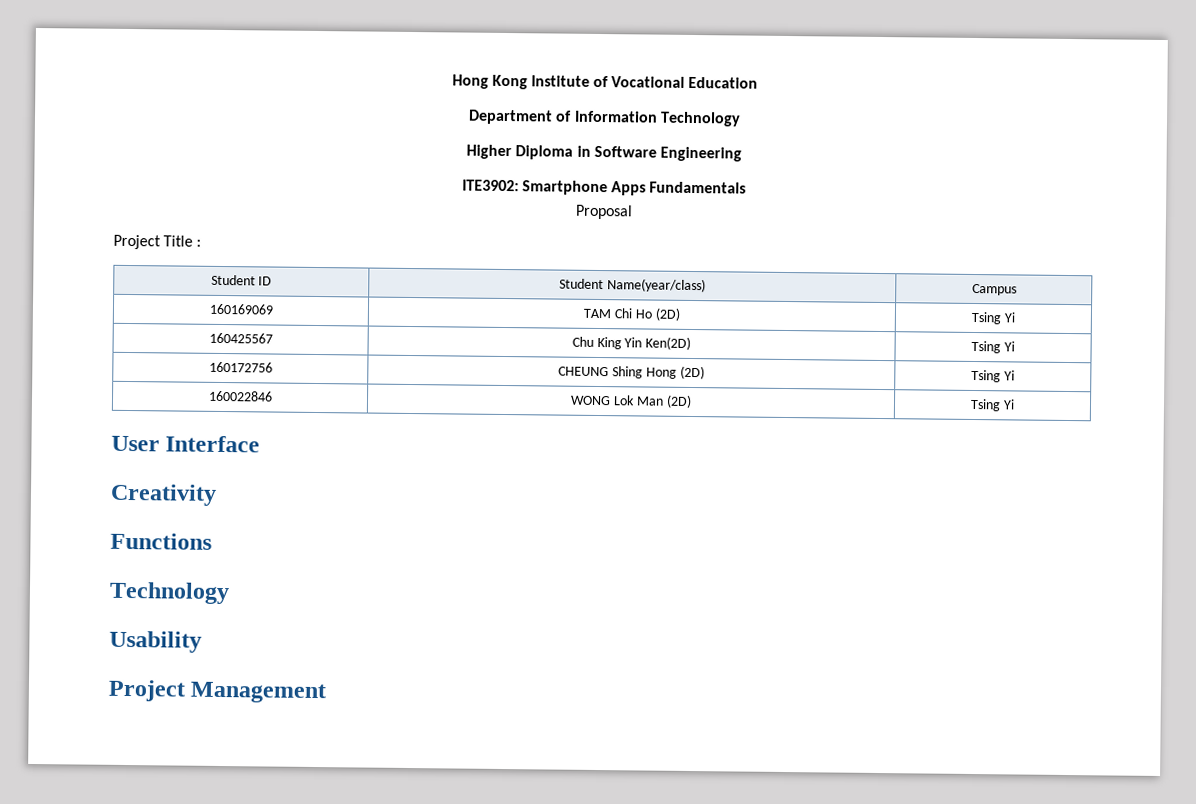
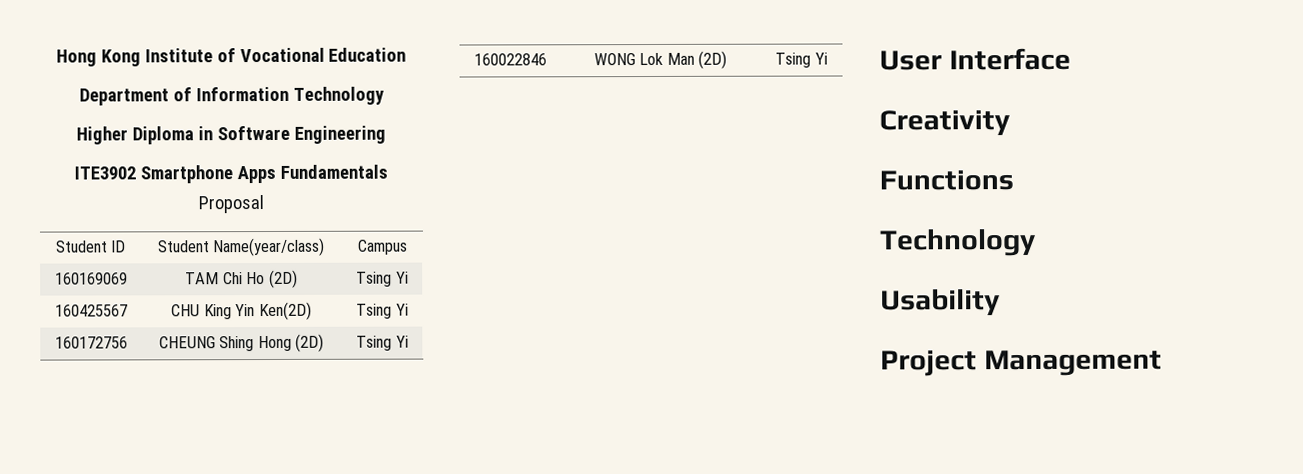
[461,179,519,192] ITE3902: -> [74,166,137,180] ITE3902
[113,234,202,250] // Project Title : -> (264, 204) none
[571,336,594,347] Chu -> [171,304,201,317] CHU

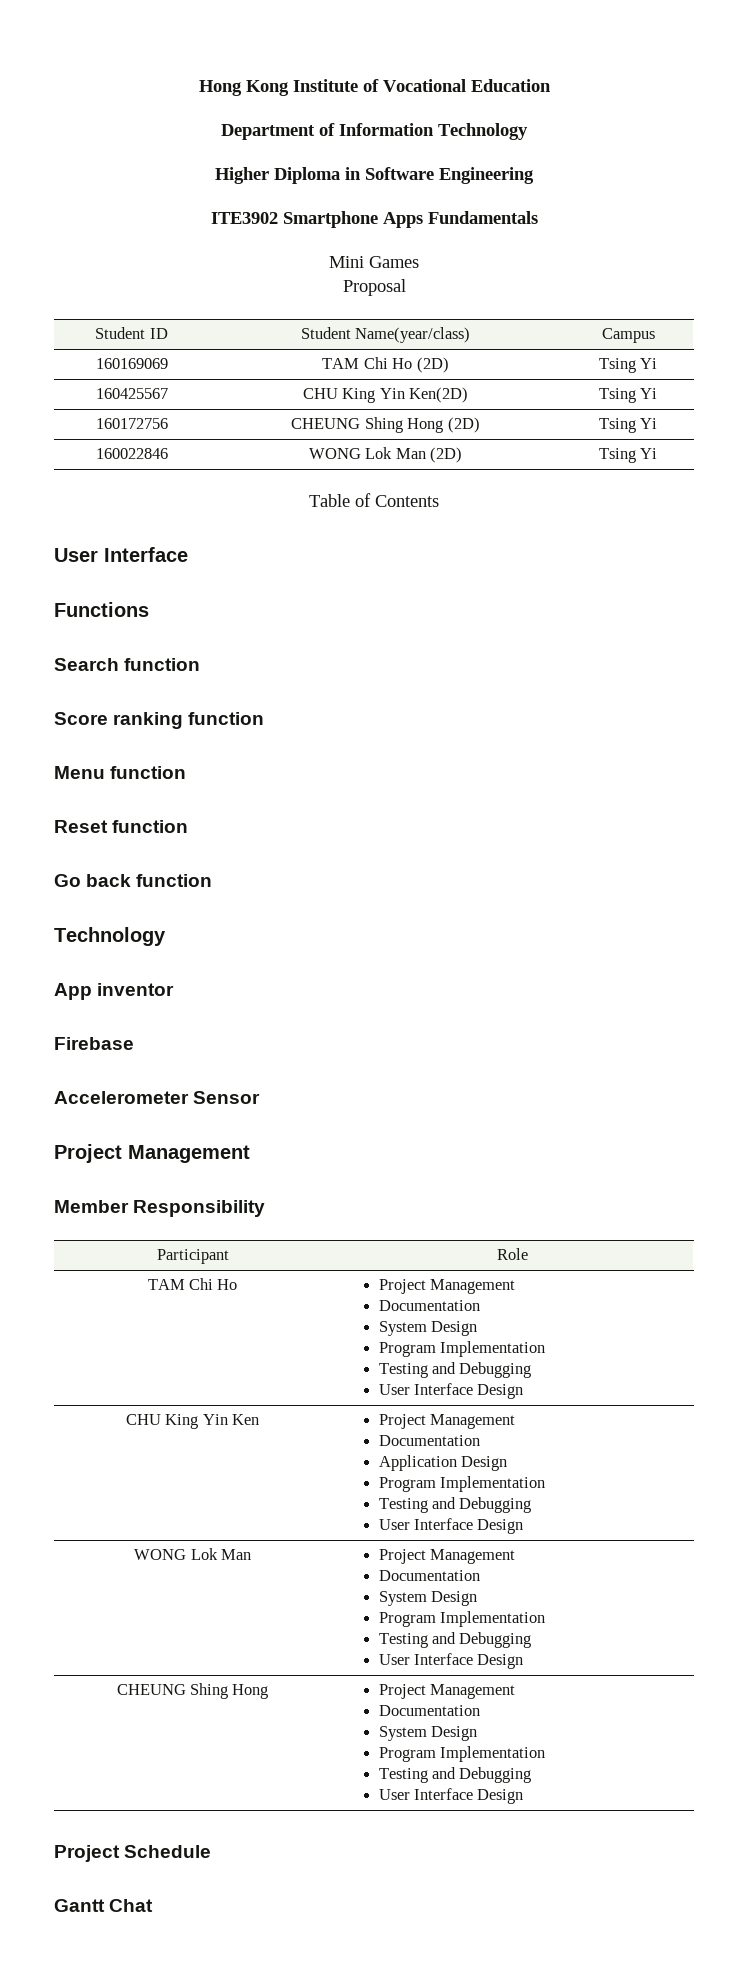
(388, 171) none -> [329,256,419,268] // Mini Games
(828, 58) none -> [309,493,439,507] // Table of Contents
[879,110,1010,136] [879,170,1014,191] [879,228,1036,257] [880,289,1000,316] [880,349,1162,377] Creativity // Functions // Technology // Usability // Project Management -> [54,602,149,617] [54,658,201,671] [54,712,265,729] [54,766,187,779] [54,820,189,833] [54,874,213,887] [54,927,166,946] [54,983,175,1000] [54,1037,134,1050] [54,1091,261,1104] [54,1144,250,1163] [54,1200,266,1217] [156,1249,229,1264] [496,1248,528,1260] [147,1278,238,1290] [378,1279,516,1294] [378,1300,480,1311] [378,1321,478,1336] [378,1341,546,1357] [378,1362,532,1378] [378,1383,524,1399] [125,1414,260,1429] [378,1414,516,1429] [378,1435,480,1446] [378,1455,508,1471] [378,1476,546,1492] [378,1497,532,1513] [378,1518,524,1534] [134,1548,251,1560] [378,1549,516,1564] [378,1570,480,1581] [378,1591,478,1606] [378,1611,546,1627] [378,1632,532,1648] [378,1653,524,1669] [116,1683,269,1699] [378,1684,516,1699] [378,1705,480,1716] [378,1726,478,1741] [378,1746,546,1762] [378,1767,532,1783] [378,1788,524,1804] [54,1845,212,1862] [54,1899,154,1912] Functions // Search function // Score ranking function // Menu function // Reset function // Go back function // Technology // App inventor // Firebase // Accelerometer Sensor // Project Management // Member Responsibility // Participant | Role // TAM Chi Ho | Project Management // Documentation // System Design // Program Implementation // Testing and Debugging // User Interface Design // CHU King Yin Ken | Project Management // Documentation // Application Design // Program Implementation // Testing and Debugging // User Interface Design // WONG Lok Man | Project Management // Documentation // System Design // Program Implementation // Testing and Debugging // User Interface Design // CHEUNG Shing Hong | Project Management // Documentation // System Design // Program Implementation // Testing and Debugging // User Interface Design // Project Schedule // Gantt Chat

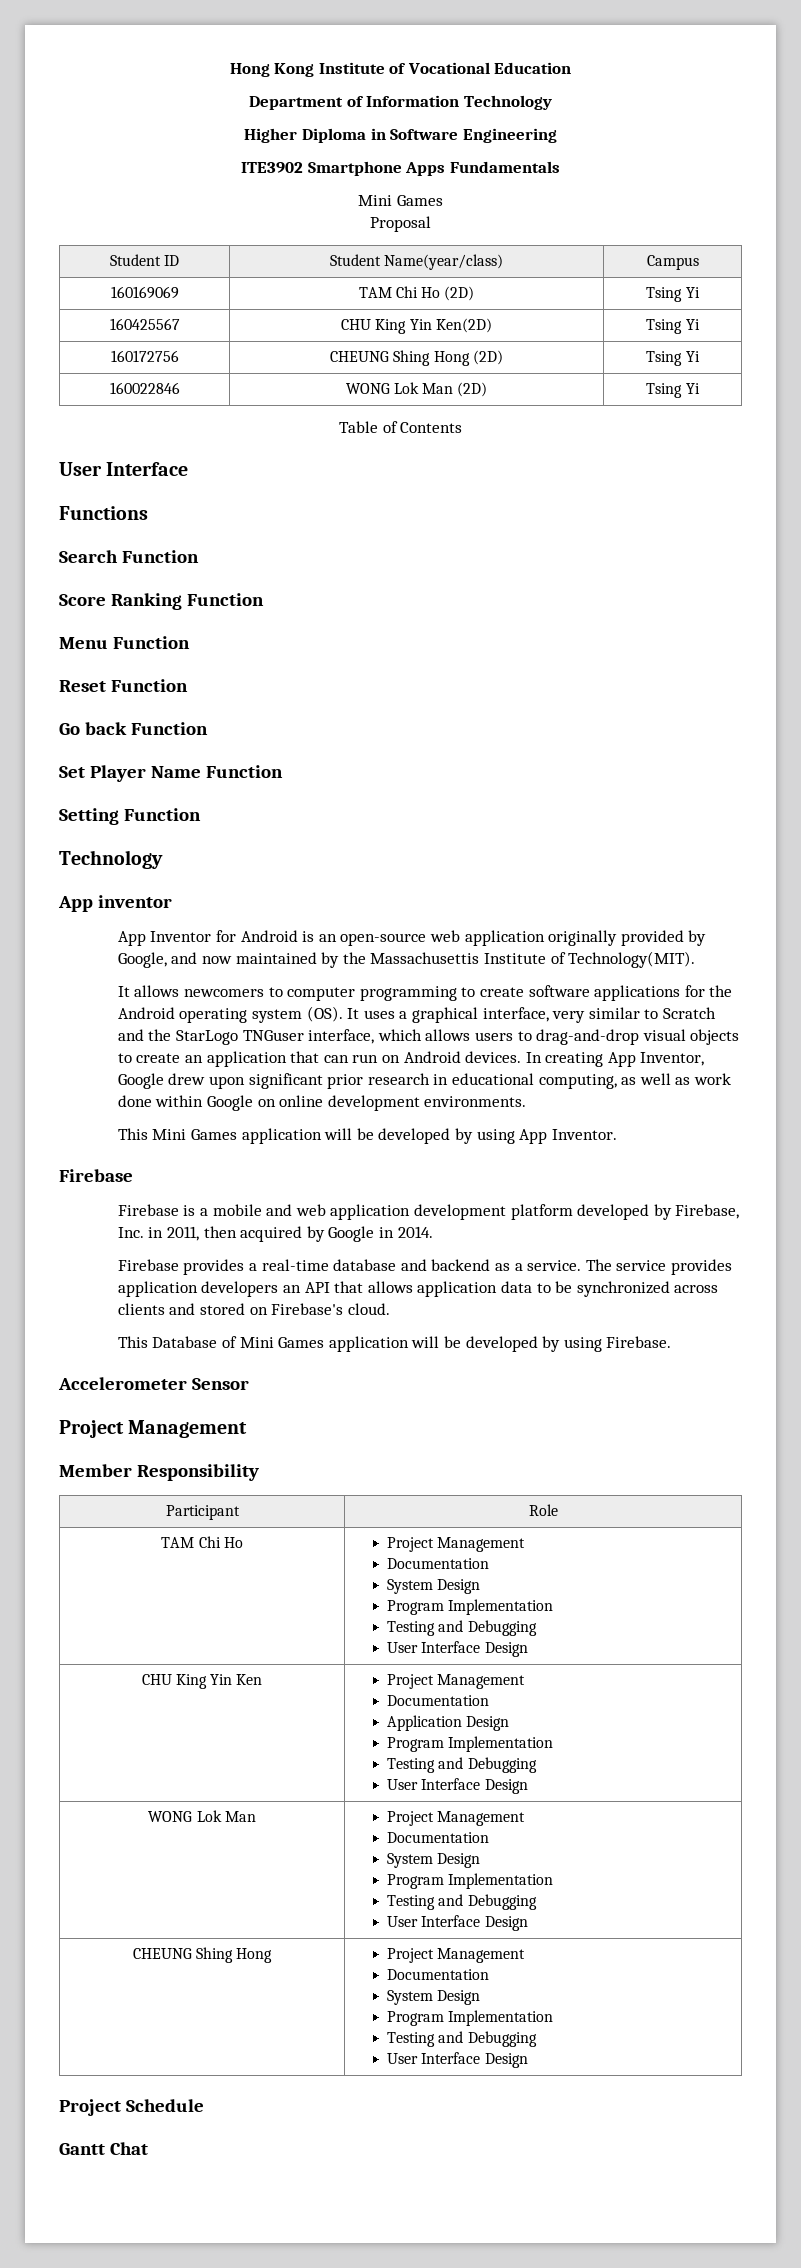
[124,658,201,671] function -> [121,550,199,563] Function
[113,712,265,729] ranking function -> [110,593,264,610] Ranking Function
[110,766,187,779] function -> [112,636,190,649] Function
[112,820,189,833] function -> [110,679,188,692] Function
[136,874,213,887] [54,927,166,946] [54,983,175,1000] [54,1037,134,1050] function // Technology // App inventor // Firebase -> [130,722,208,735] [59,765,283,782] [59,808,201,825] [59,850,163,869] [58,895,172,912] [117,930,707,946] [117,951,696,968] [117,985,733,1001] [117,1006,716,1023] [117,1029,740,1045] [117,1051,705,1067] [117,1073,731,1089] [117,1095,527,1111] [117,1128,617,1144] [59,1169,133,1182] [117,1204,740,1220] [117,1226,433,1242] [117,1259,732,1275] [117,1281,719,1297] [117,1303,390,1315] [117,1336,672,1352] Function // Set Player Name Function // Setting Function // Technology // App inventor // App Inventor for Android is an open-source web application originally provided by Google, and now maintained by the Massachusettis Institute of Technology(MIT). // It allows newcomers to computer programming to create software applications for the Android operating system (OS). It uses a graphical interface, very similar to Scratch and the StarLogo TNGuser interface, which allows users to drag-and-drop visual objects to create an application that can run on Android devices. In creating App Inventor, Google drew upon significant prior research in educational computing, as well as work done within Google on online development environments. // This Mini Games application will be developed by using App Inventor. // Firebase // Firebase is a mobile and web application development platform developed by Firebase, Inc. in 2011, then acquired by Google in 2014. // Firebase provides a real-time database and backend as a service. The service provides application developers an API that allows application data to be synchronized across clients and stored on Firebase's cloud. // This Database of Mini Games application will be developed by using Firebase.

